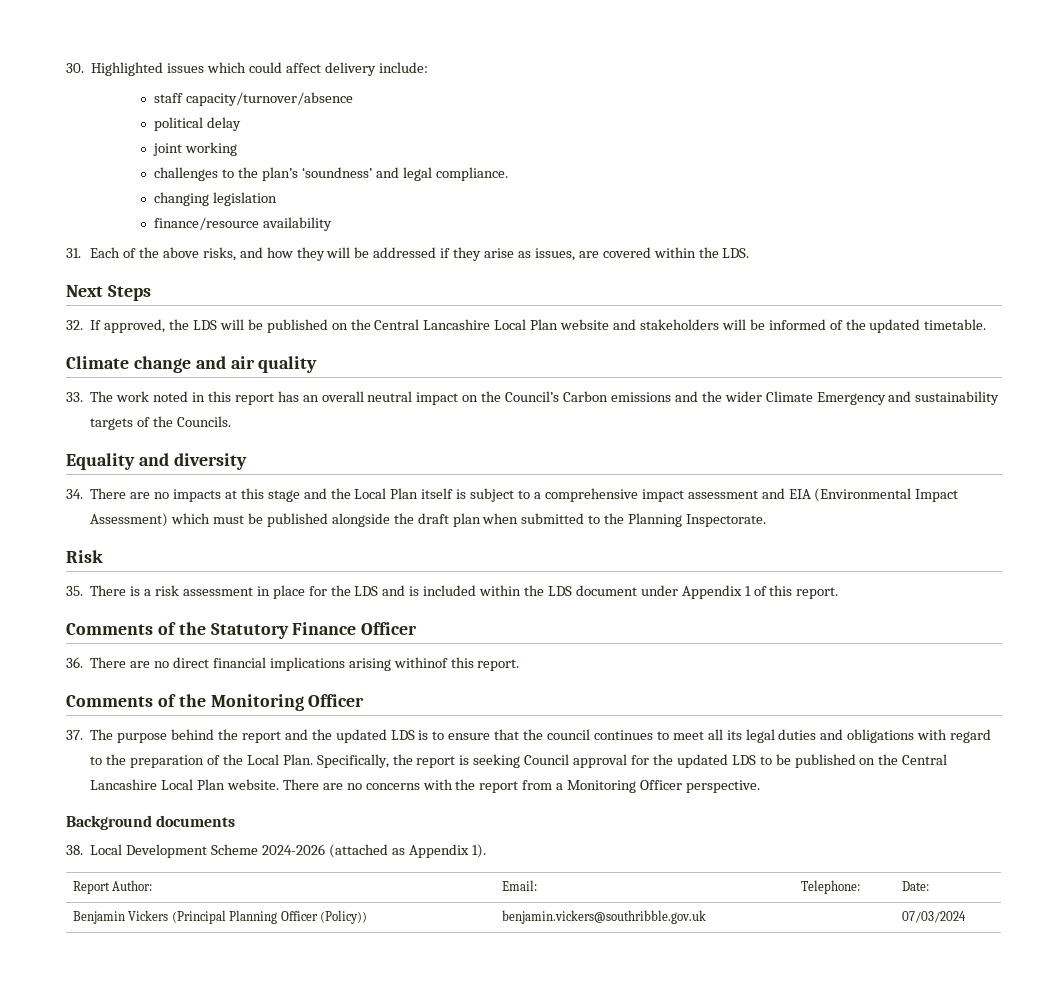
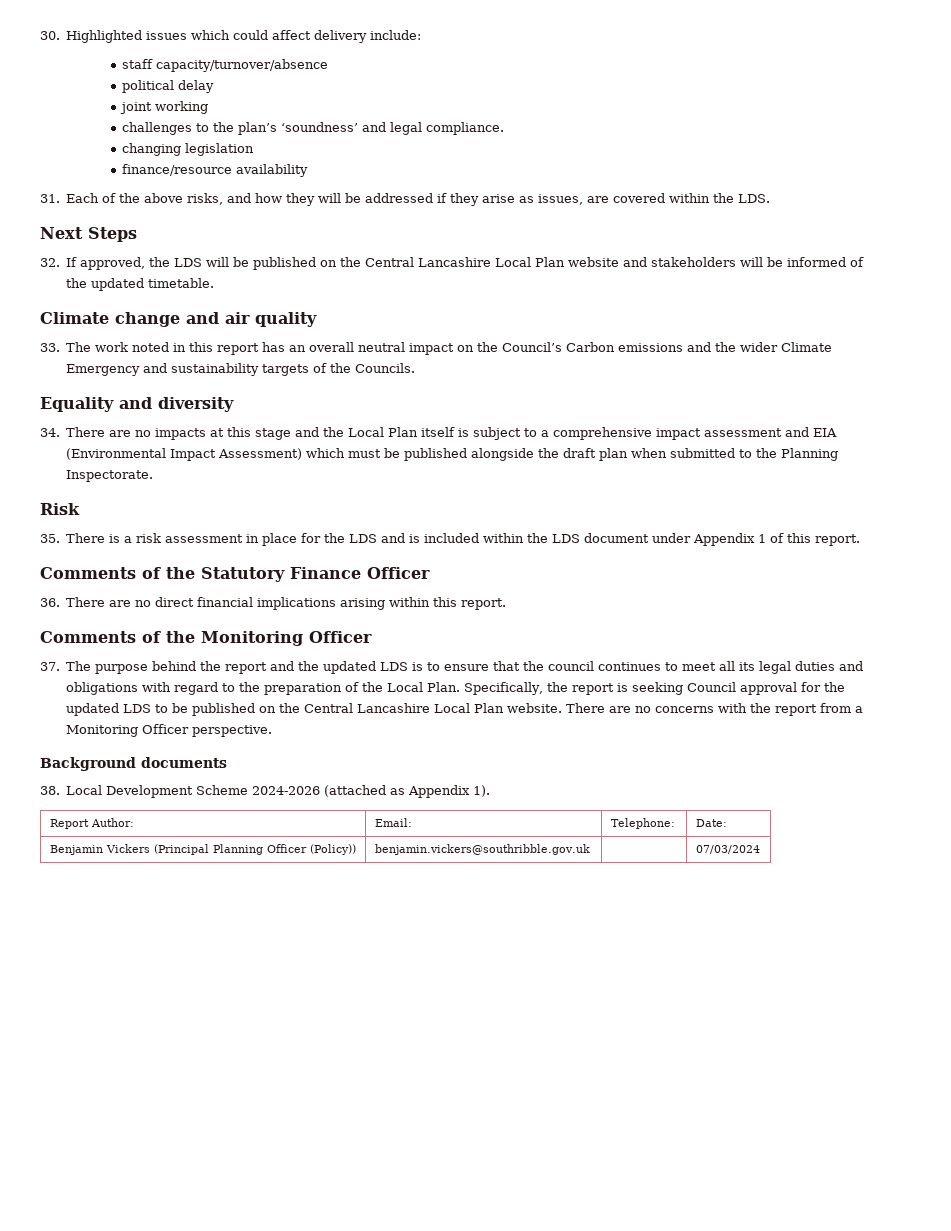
[393,657,448,668] withinof -> [389,597,431,607] within

